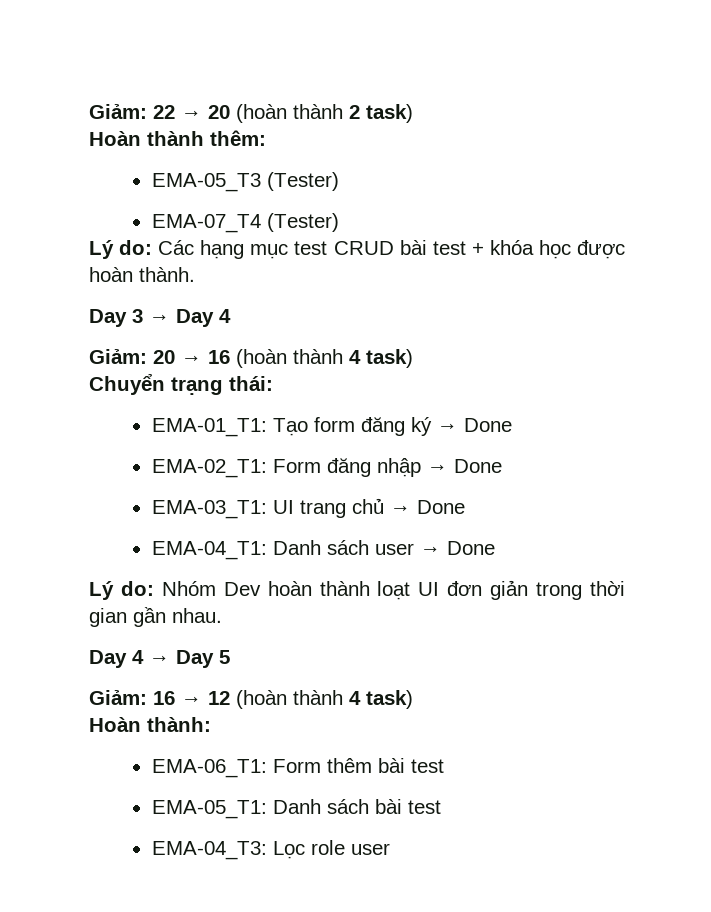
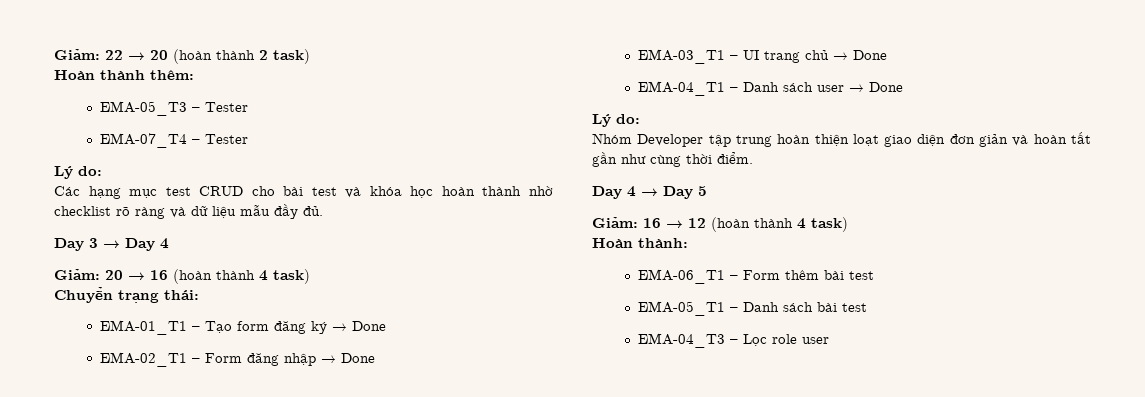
[266,172,339,191] (Tester) -> [192,102,249,112] – Tester
[266,213,339,232] [89,240,153,259] (Tester) // Lý do: -> [192,134,249,144] [54,166,102,179] – Tester // Lý do: //
[399,240,484,255] bài test + -> [251,186,362,198] cho bài test và
[576,240,625,259] [89,267,195,282] được hoàn thành. -> [441,186,553,196] [54,204,323,219] hoàn thành nhờ checklist rõ ràng và dữ liệu mẫu đầy đủ.
[151,418,267,437] EMA-01_T1: -> [100,320,201,335] EMA-01_T1 –
[151,459,267,478] EMA-02_T1: -> [100,352,201,367] EMA-02_T1 –
[151,500,267,519] EMA-03_T1: -> [638,49,739,64] EMA-03_T1 –
[151,541,267,560] EMA-04_T1: -> [638,81,739,96] EMA-04_T1 –
[161,580,626,600] [89,607,222,627] Nhóm Dev hoàn thành loạt UI đơn giản trong thời gian gần nhau. -> [592,132,1091,147] [592,152,753,167] // Nhóm Developer tập trung hoàn thiện loạt giao diện đơn giản và hoàn tất gần như cùng thời điểm.
[151,759,267,778] EMA-06_T1: -> [638,269,739,284] EMA-06_T1 –
[151,800,267,819] EMA-05_T1: -> [638,301,739,316] EMA-05_T1 –
[151,841,267,860] EMA-04_T3: -> [638,333,739,348] EMA-04_T3 –

